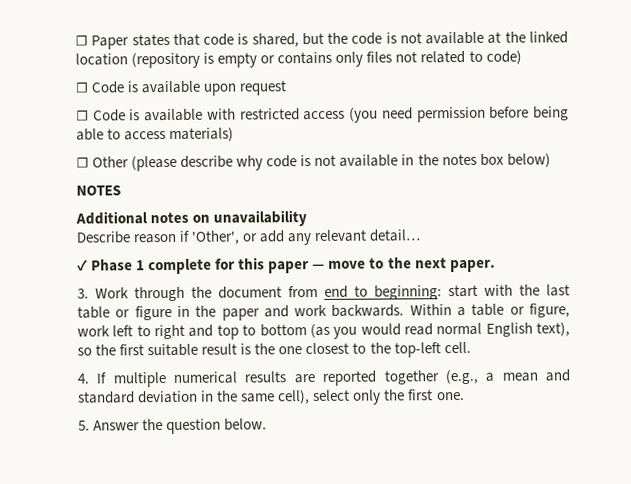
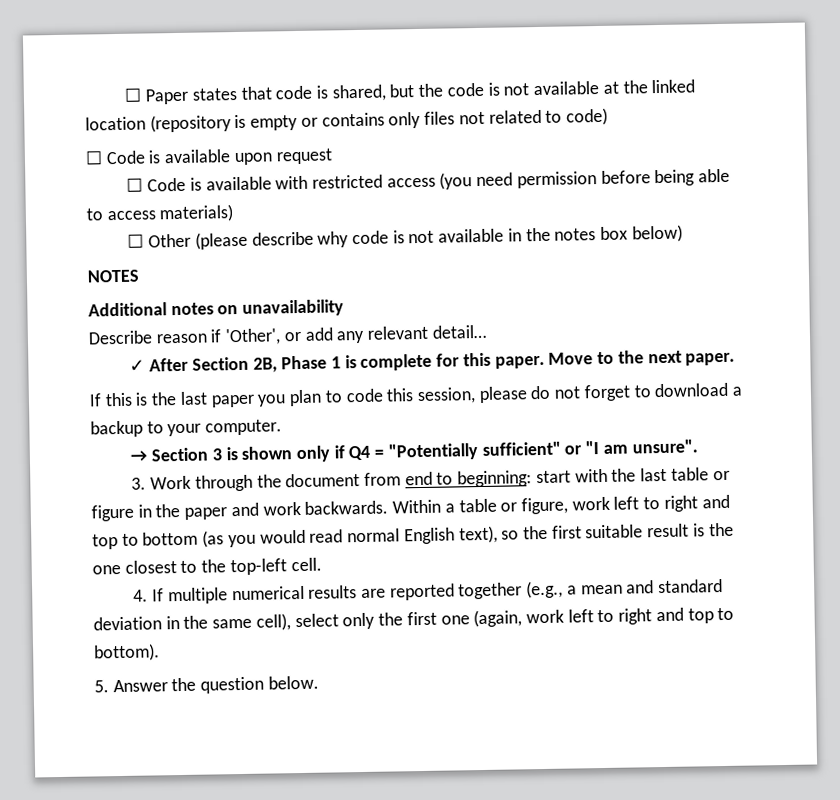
(88, 265) none -> [149,356,278,373] After Section 2B,
(146, 265) none -> [344,355,357,369] is
[268,260,367,274] paper — move -> [494,352,594,369] paper. Move
(496, 266) none -> [89,382,743,408] [90,419,283,438] [130,439,698,463] // If this is the last paper you plan to code this session, please do not forget to download a backup to your computer. // → Section 3 is shown only if Q4 = "Potentially sufficient" or "I am unsure".
[436,391,465,401] one. -> [440,607,735,628] [94,643,160,662] one (again, work left to right and top to bottom).

